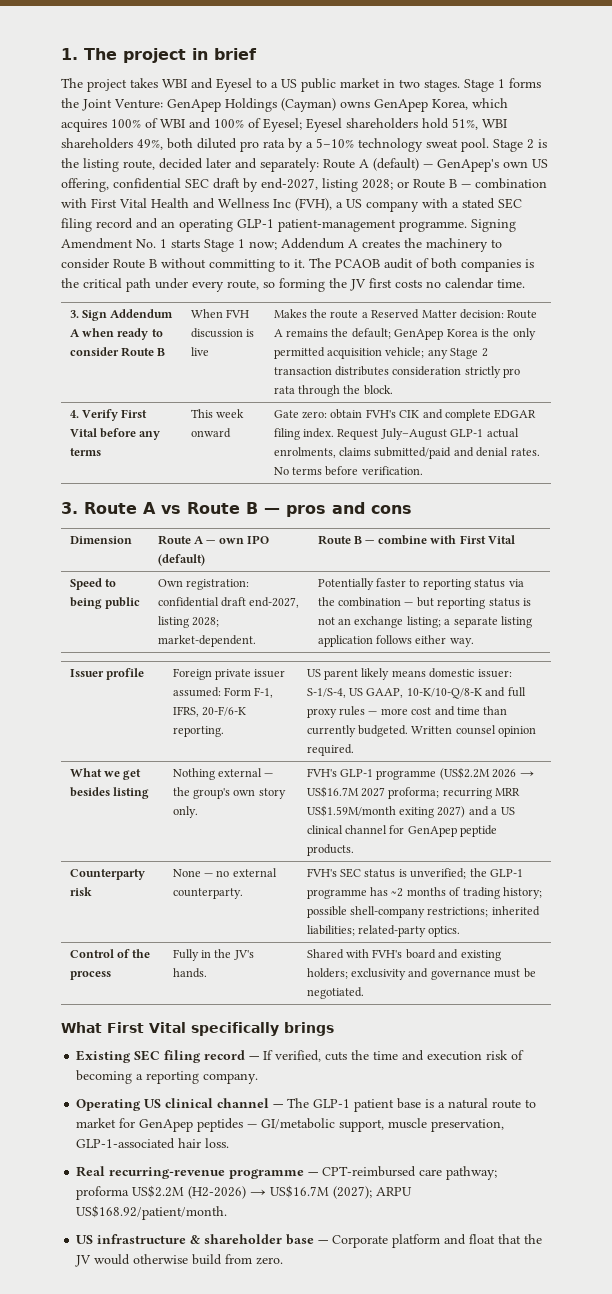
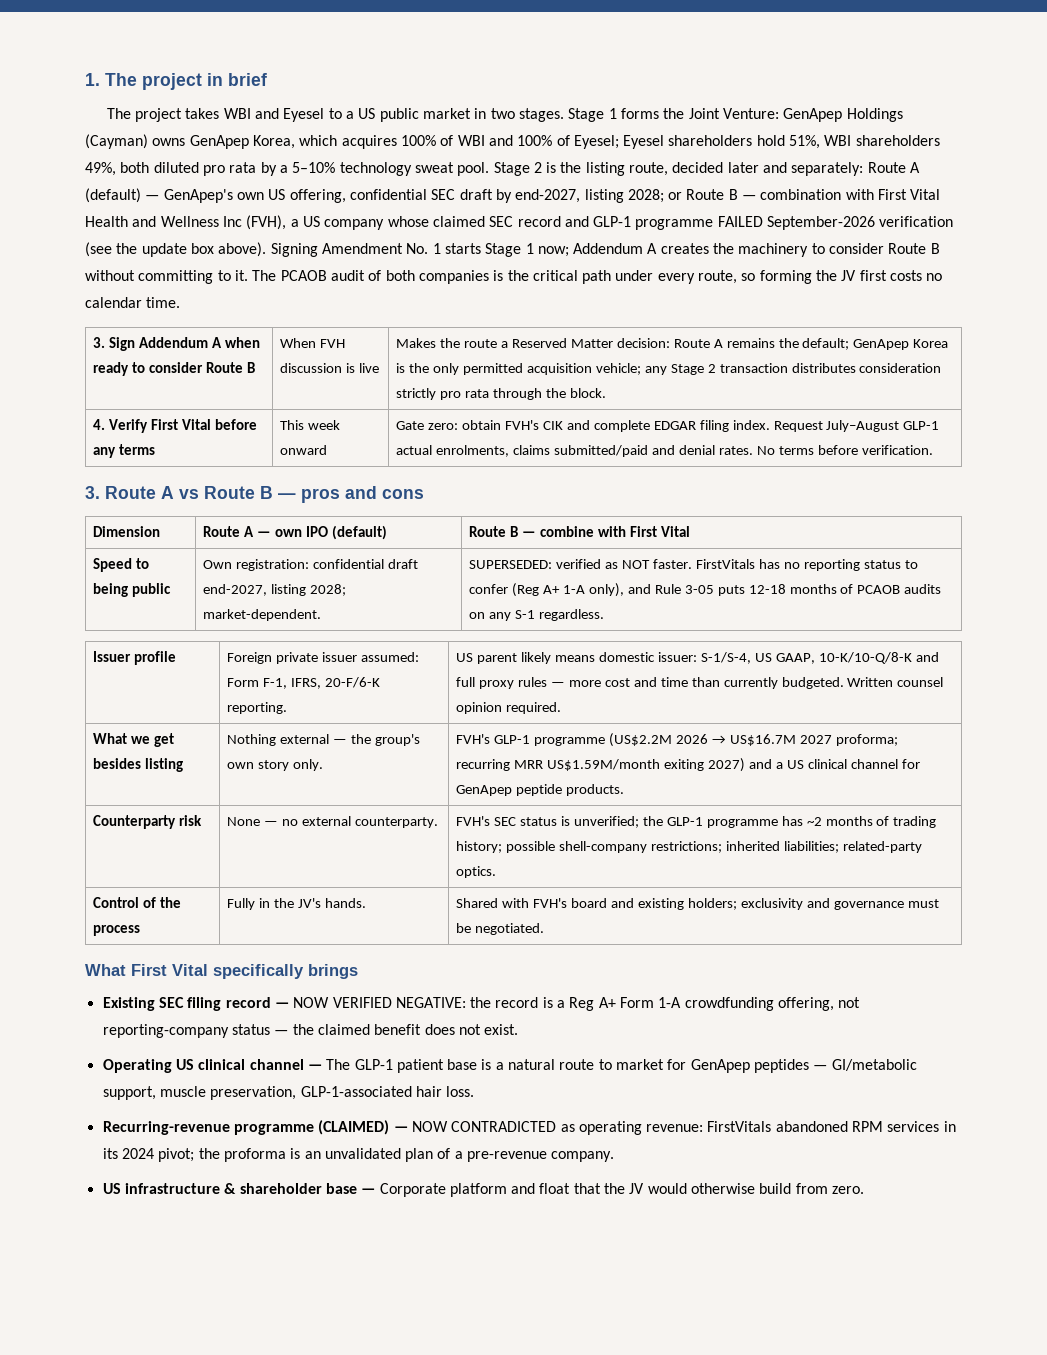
[422,198,522,209] [61,218,467,232] with a stated SEC filing record and an operating GLP-1 patient-management programme. -> [387,216,954,230] [85,242,267,257] whose claimed SEC record and GLP-1 programme FAILED September-2026 verification (see the update box above).
[317,578,524,590] [317,597,531,609] [317,616,532,628] [317,635,474,647] Potentially faster to reporting status via the combination — but reporting status is not an exchange listing; a separate listing application follows either way. -> [469,559,918,571] [469,583,942,597] [469,609,605,621] SUPERSEDED: verified as NOT faster. FirstVitals has no reporting status to confer (Reg A+ 1-A only), and Rule 3-05 puts 12-18 months of PCAOB audits on any S-1 regardless.
[263,1050,525,1062] [76,1070,259,1084] If verified, cuts the time and execution risk of becoming a reporting company. -> [293,997,861,1011] [102,1024,519,1038] NOW VERIFIED NEGATIVE: the record is a Reg A+ Form 1-A crowdfunding offering, not reporting-company status — the claimed benefit does not exist.
[76,1166,498,1180] [76,1185,413,1200] [76,1205,228,1220] Real recurring-revenue programme — CPT-reimbursed care pathway; proforma US$2.2M (H2-2026) → US$16.7M (2027); ARPU US$168.92/patient/month. -> [102,1120,956,1135] [102,1148,615,1162] Recurring-revenue programme (CLAIMED) — NOW CONTRADICTED as operating revenue: FirstVitals abandoned RPM services in its 2024 pivot; the proforma is an unvalidated plan of a pre-revenue company.

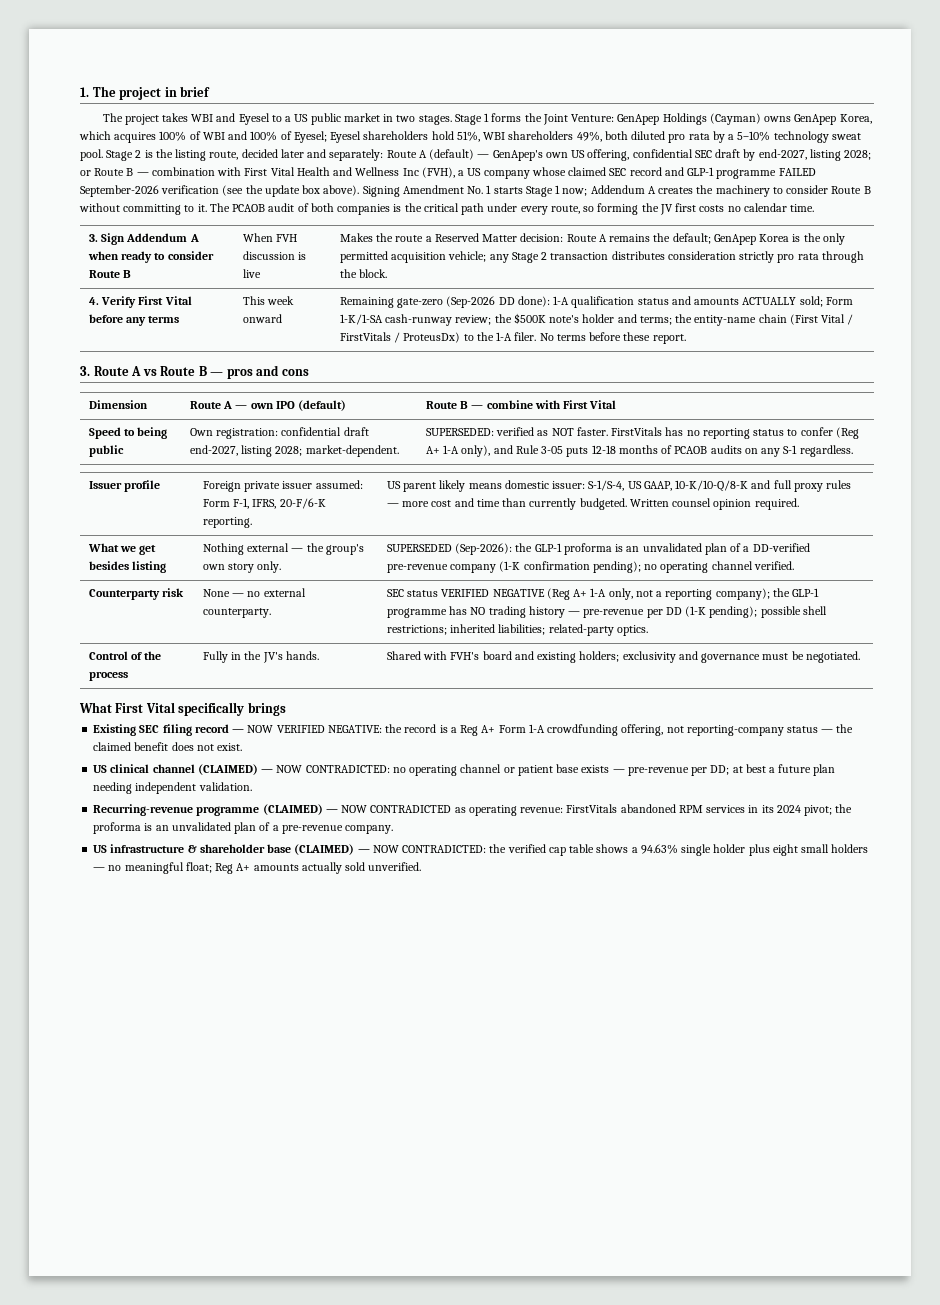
[396,420,940,432] [396,445,753,457] Gate zero: obtain FVH's CIK and complete EDGAR filing index. Request July–August GLP-1 actual enrolments, claims submitted/paid and denial rates. -> [339,296,853,308] [339,313,854,326] [339,332,537,343] Remaining gate-zero (Sep-2026 DD done): 1-A qualification status and amounts ACTUALLY sold; Form 1-K/1-SA cash-runway review; the $500K note's holder and terms; the entity-name chain (First Vital / FirstVitals / ProteusDx) to the 1-A filer.
[861,445,933,455] verification. -> [623,332,686,344] these report.
[456,733,898,747] [456,758,920,772] [456,784,625,796] FVH's GLP-1 programme (US$2.2M 2026 → US$16.7M 2027 proforma; recurring MRR US$1.59M/month exiting 2027) and a US clinical channel for GenApep peptide products. -> [386,543,810,555] [386,561,794,573] SUPERSEDED (Sep-2026): the GLP-1 proforma is an unvalidated plan of a DD-verified pre-revenue company (1-K confirmation pending); no operating channel verified.
[456,816,491,826] FVH's -> (271, 613) none
[561,816,937,828] [456,841,648,853] is unverified; the GLP-1 programme has ~2 months of trading history; possible shell-company -> [441,588,820,600] [386,606,827,618] VERIFIED NEGATIVE (Reg A+ 1-A only, not a reporting company); the GLP-1 programme has NO trading history — pre-revenue per DD (1-K pending); possible shell
[102,1059,917,1073] [102,1086,475,1100] Operating US clinical channel — The GLP-1 patient base is a natural route to market for GenApep peptides — GI/metabolic support, muscle preservation, GLP-1-associated hair loss. -> [93,764,836,776] [93,782,252,794] US clinical channel (CLAIMED) — NOW CONTRADICTED: no operating channel or patient base exists — pre-revenue per DD; at best a future plan needing independent validation.
[361,1183,865,1197] — Corporate platform and float that the JV would otherwise build from zero. -> [294,844,869,856] [93,862,422,874] (CLAIMED) — NOW CONTRADICTED: the verified cap table shows a 94.63% single holder plus eight small holders — no meaningful float; Reg A+ amounts actually sold unverified.

